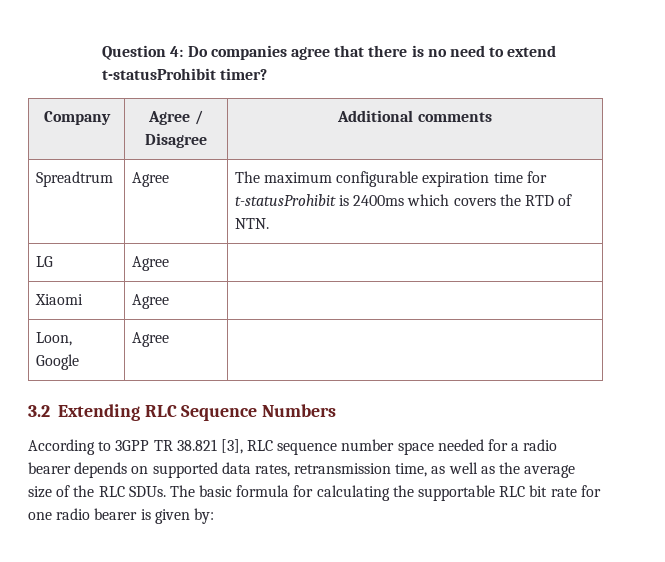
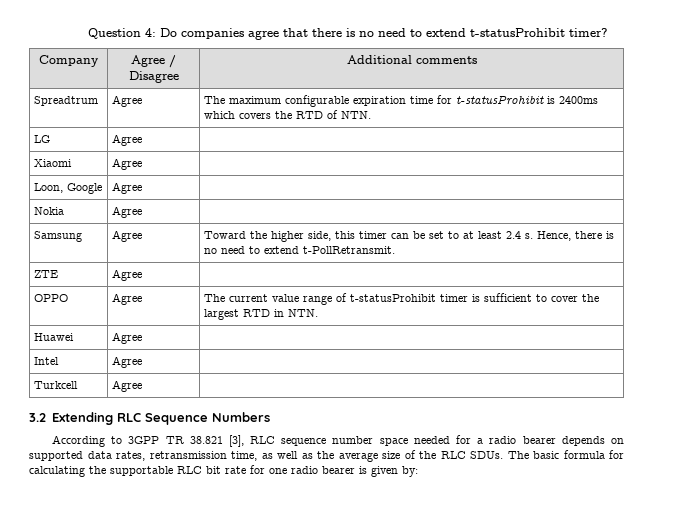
(169, 339) none -> [34,207,65,215] [112,206,143,218] [34,231,83,242] [112,230,143,242] [204,231,615,242] [204,246,396,254] [34,270,59,278] [112,269,143,281] [34,294,69,302] [112,293,143,305] [204,293,600,305] [204,309,319,320] [34,333,75,341] [112,332,143,344] [34,357,60,365] [112,356,143,368] [34,381,79,389] [112,380,143,392] // Nokia | Agree | // Samsung | Agree | Toward the higher side, this timer can be set to at least 2.4 s. Hence, there is no need to extend t-PollRetransmit. // ZTE | Agree | // OPPO | Agree | The current value range of t-statusProhibit timer is sufficient to cover the largest RTD in NTN. // Huawei | Agree | // Intel | Agree | // Turkcell | Agree |

